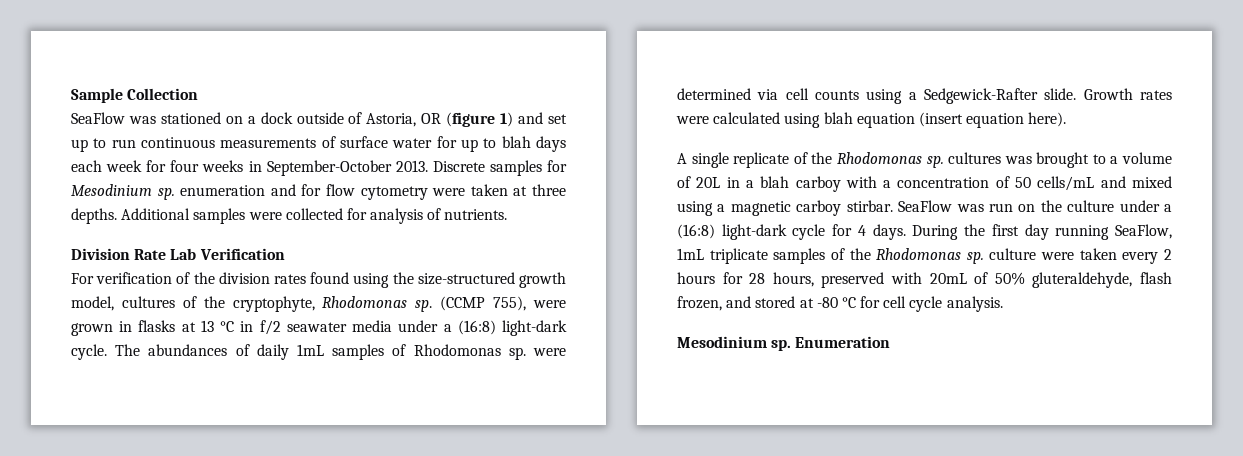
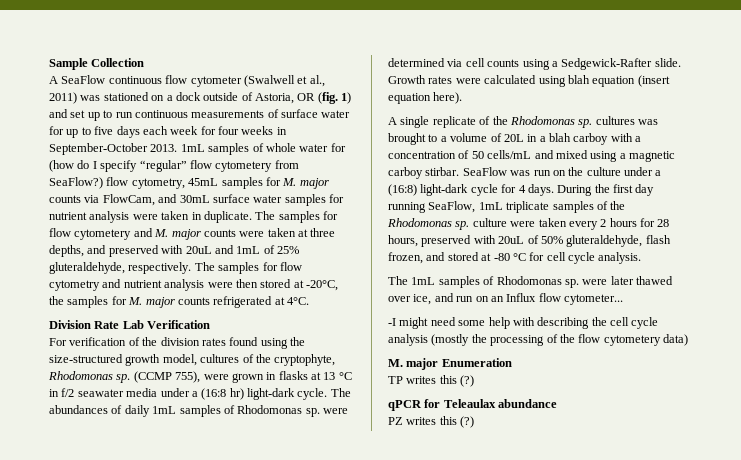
[71,112,125,124] SeaFlow -> [49,75,325,87] [49,92,77,104] A SeaFlow continuous flow cytometer (Swalwell et al., 2011)
[446,112,496,127] (figure -> [317,92,338,104] (fig.
[501,136,531,148] blah -> [94,126,114,135] five
[432,160,567,176] [71,184,567,200] [71,208,508,224] Discrete samples for Mesodinium sp. enumeration and for flow cytometry were taken at three depths. Additional samples were collected for analysis of nutrients. -> [180,143,346,155] [49,160,299,172] [49,177,329,189] [49,194,344,206] [49,211,338,223] [49,228,336,240] [49,245,299,257] [49,262,302,274] [49,279,338,291] [49,296,309,308] 1mL samples of whole water for (how do I specify “regular” flow cytometery from SeaFlow?) flow cytometry, 45mL samples for M. major counts via FlowCam, and 30mL surface water samples for nutrient analysis were taken in duplicate. The samples for flow cytometery and M. major counts were taken at three depths, and preserved with 20uL and 1mL of 25% gluteraldehyde, respectively. The samples for flow cytometry and nutrient analysis were then stored at -20°C, the samples for M. major counts refrigerated at 4°C.
[457,320,496,335] (16:8) -> [201,388,244,400] (16:8 hr)
[929,273,967,284] 20mL -> [498,236,525,244] 20uL
[677,336,891,351] Mesodinium sp. Enumeration -> [388,276,673,288] [388,293,623,305] [388,317,659,329] [388,334,688,346] [388,358,512,370] [388,375,475,387] [388,399,558,411] [388,416,475,428] The 1mL samples of Rhodomonas sp. were later thawed over ice, and run on an Influx flow cytometer... // -I might need some help with describing the cell cycle analysis (mostly the processing of the flow cytometery data) // M. major Enumeration // TP writes this (?) // qPCR for Teleaulax abundance // PZ writes this (?)

